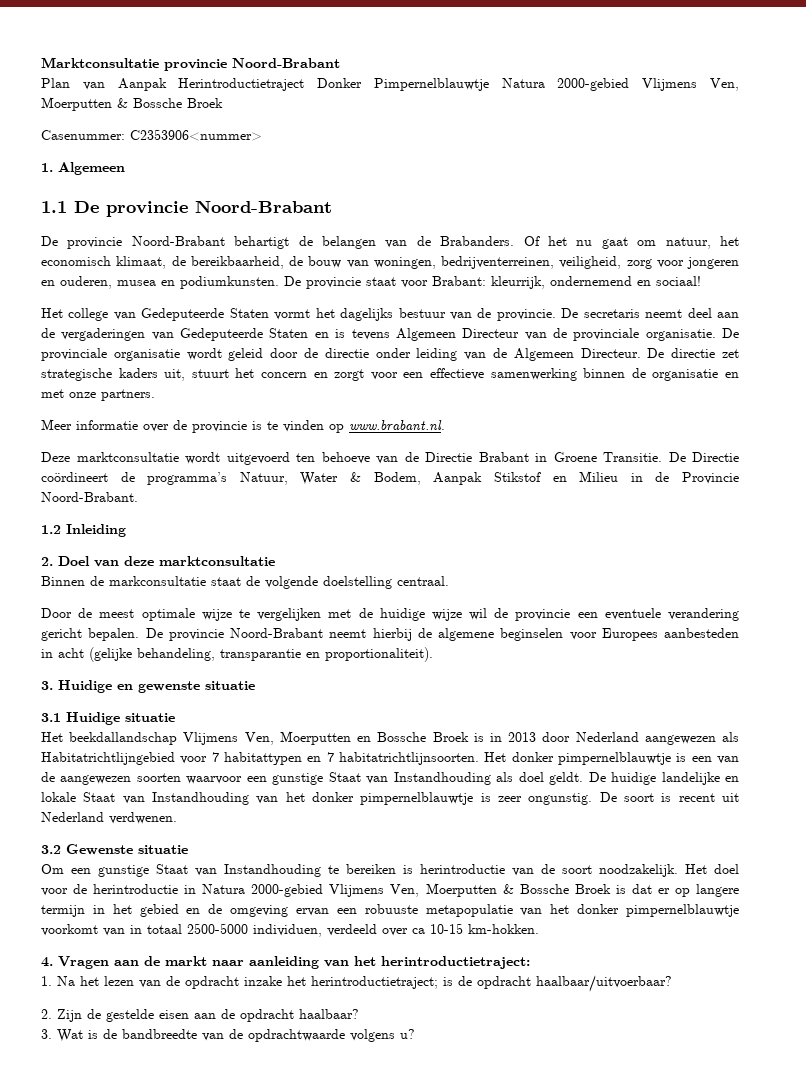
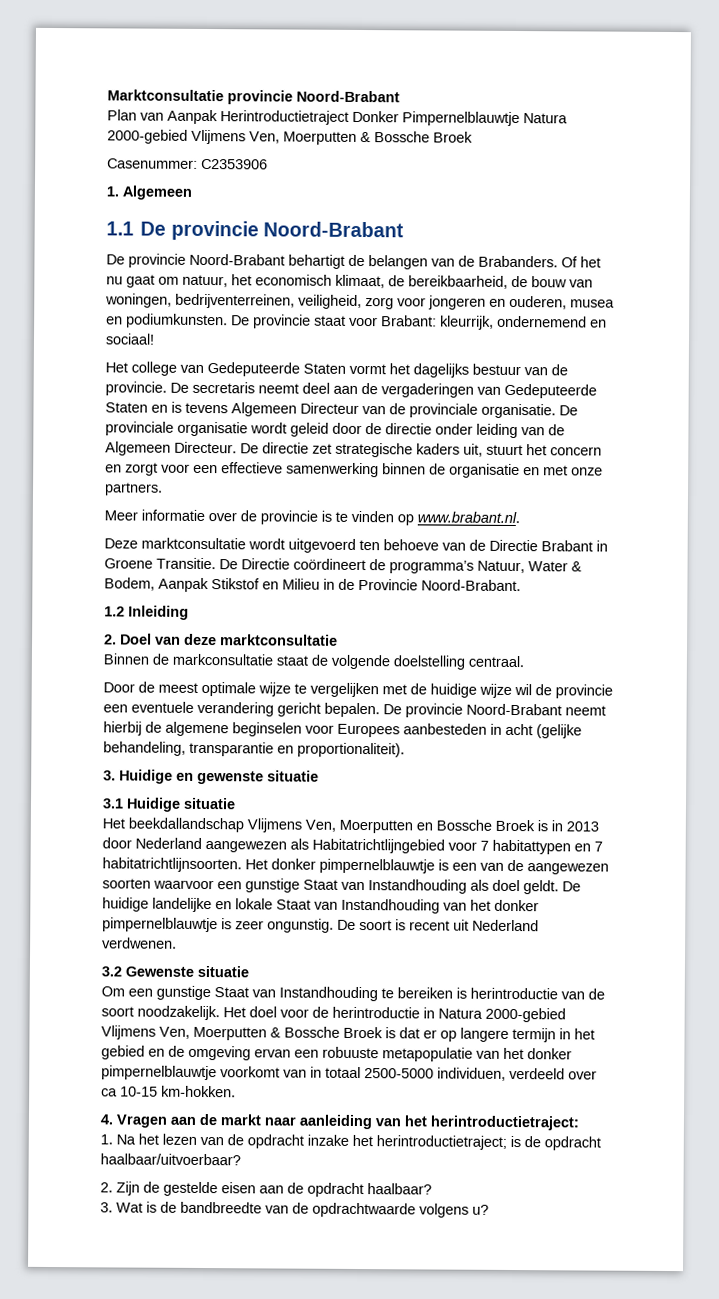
[130,129,262,141] C2353906<nummer> -> [201,158,268,170] C2353906

